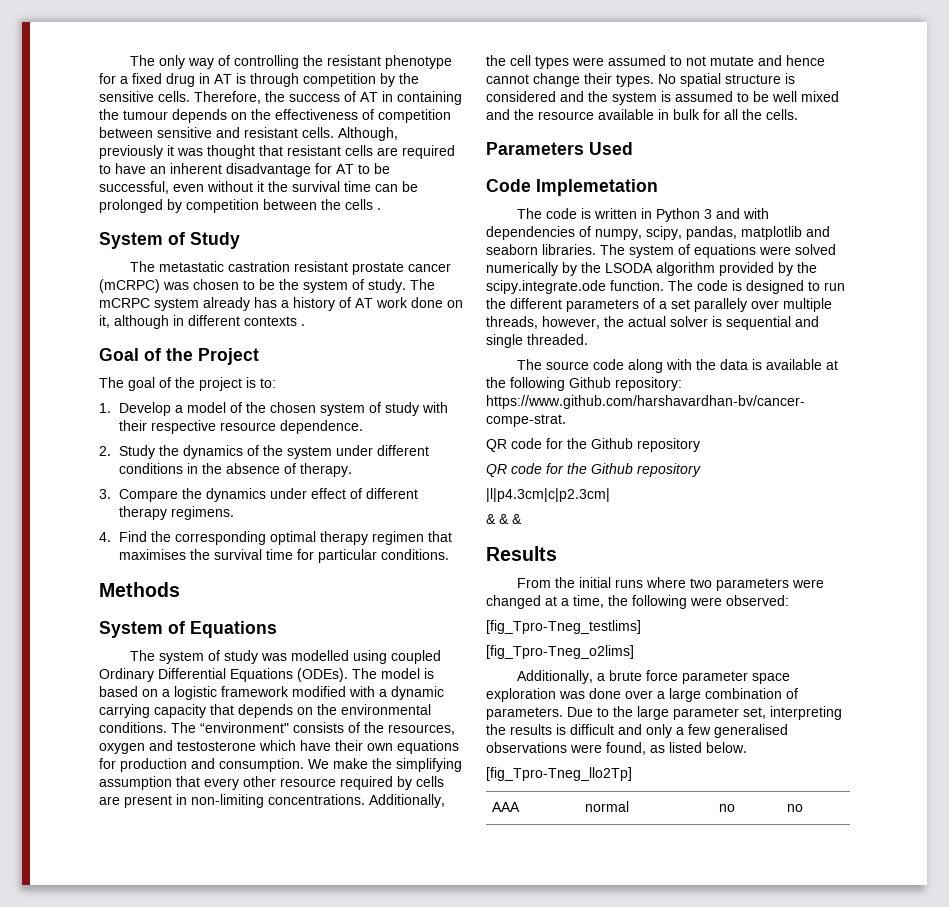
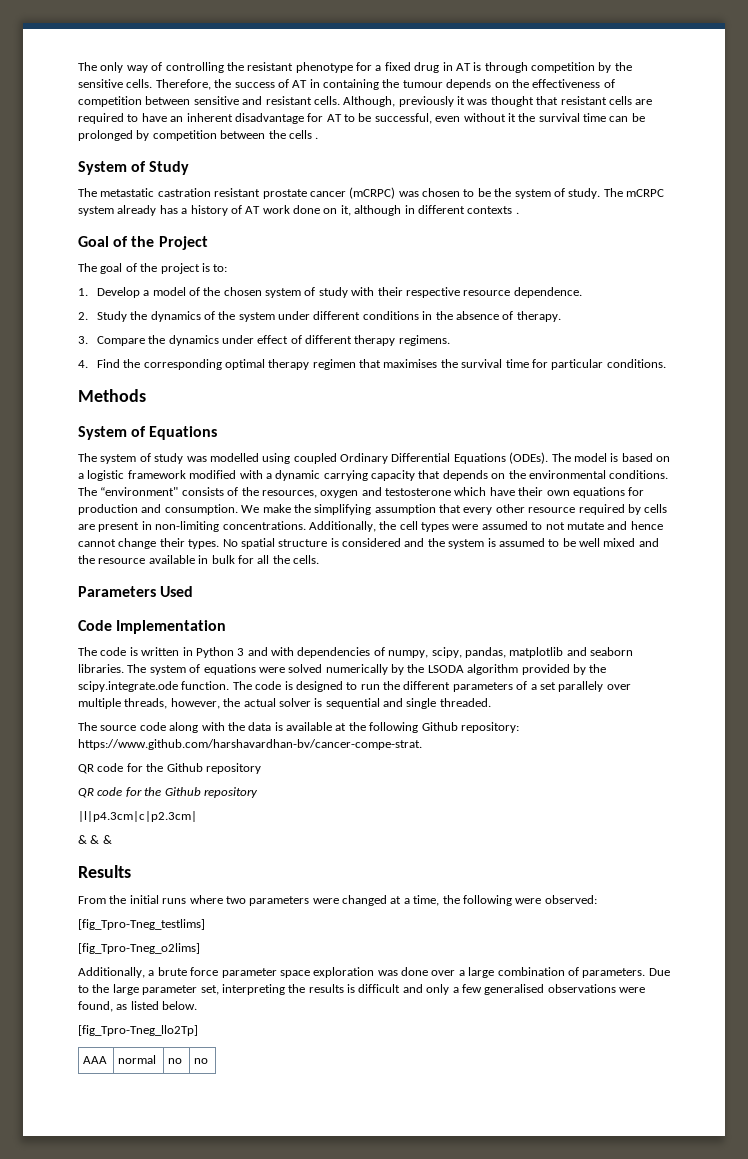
[536,179,658,196] Implemetation -> [116,620,227,634] Implementation

